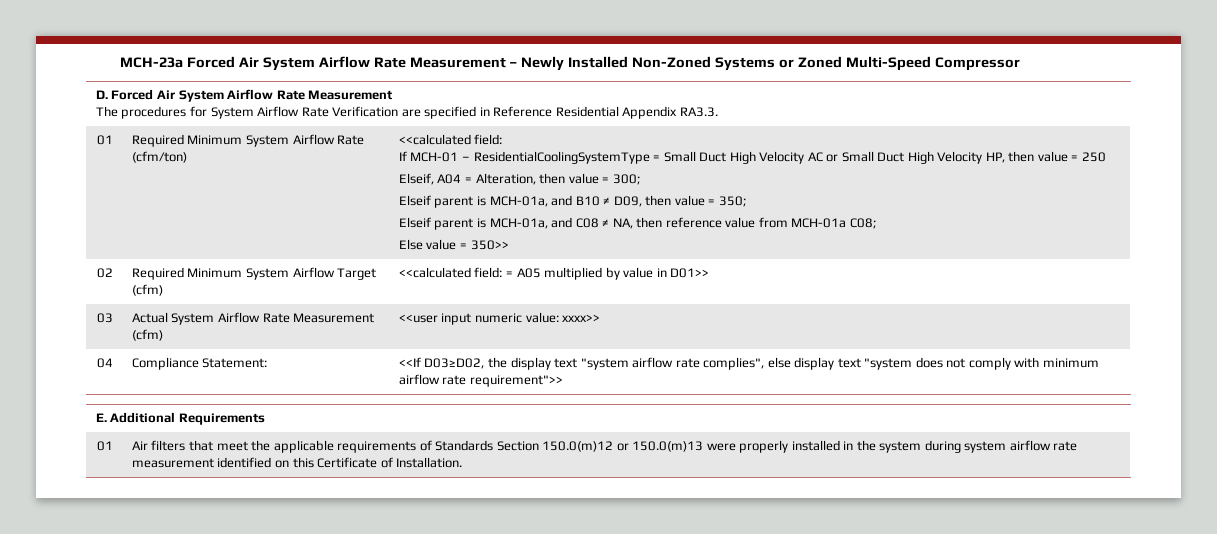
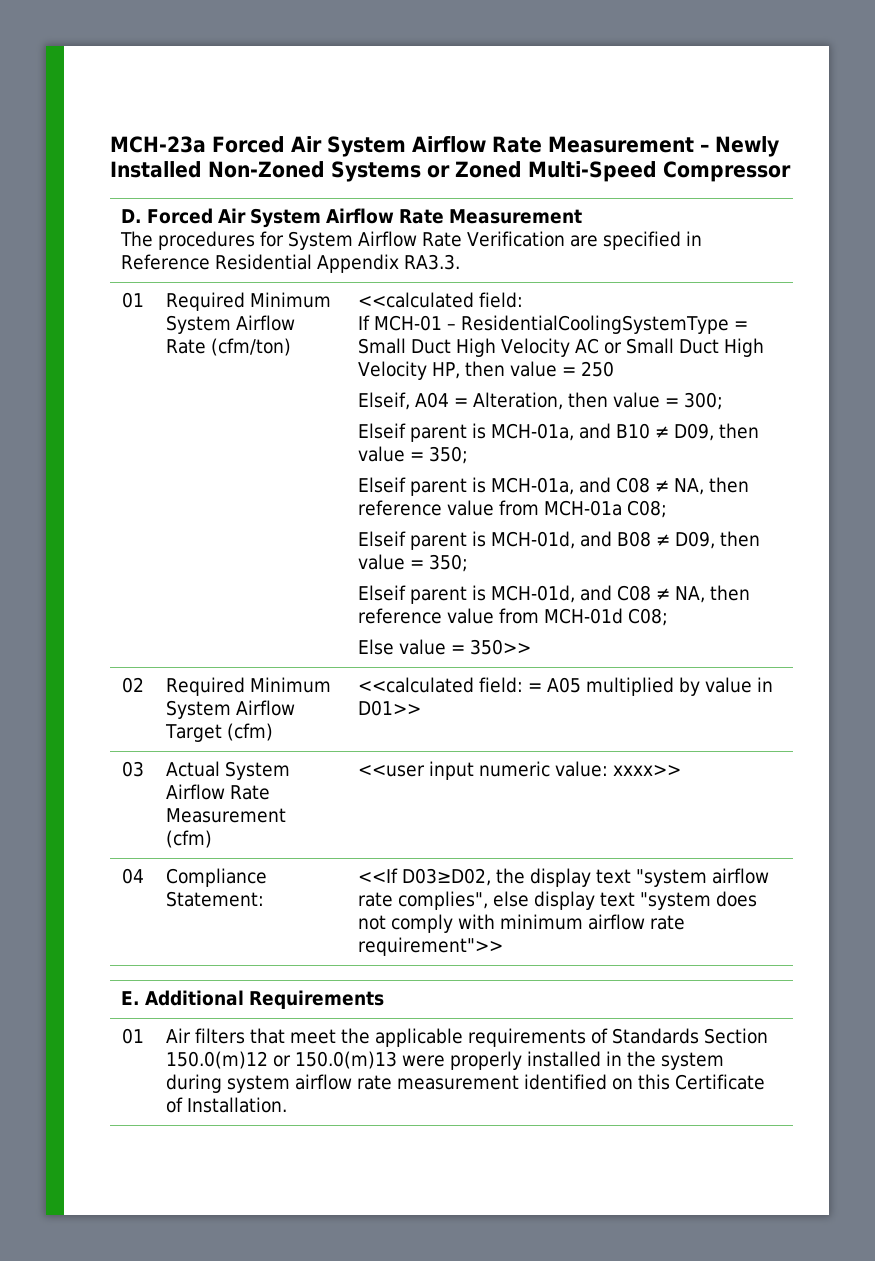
(876, 223) none -> [358,531,761,550] [358,554,469,572] [358,585,751,604] [358,608,669,626] // Elseif parent is MCH-01d, and B08 ≠ D09, then value = 350; // Elseif parent is MCH-01d, and C08 ≠ NA, then reference value from MCH-01d C08;

